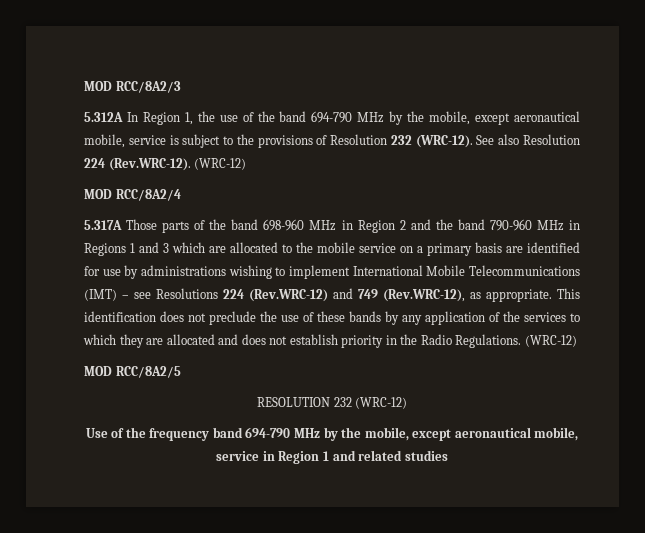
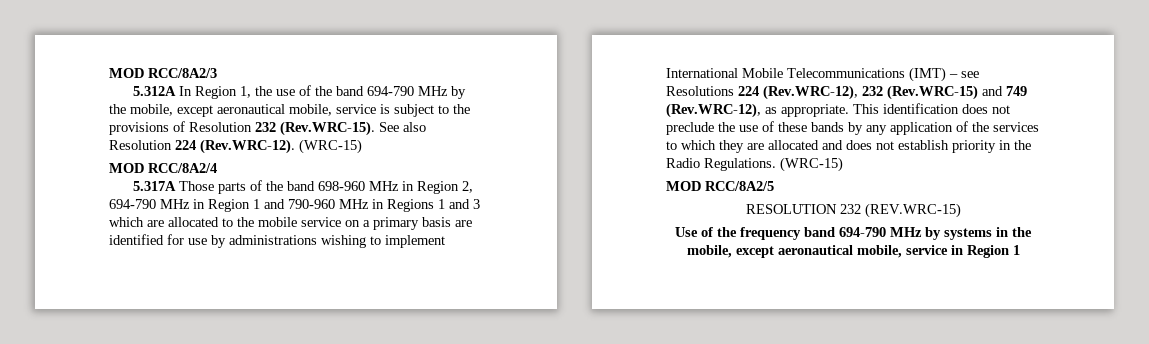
[415,135,473,148] (WRC-12). -> [280,121,375,136] (Rev.WRC-15).
[194,158,247,170] (WRC-12) -> [299,139,362,154] (WRC-15)
[399,219,485,230] 2 and the band -> [461,181,473,193] [109,199,285,212] 2, 694-790 MHz in Region 1 and
[249,289,328,302] (Rev.WRC-12) -> [763,85,978,100] (Rev.WRC-12), 232 (Rev.WRC-15)
[524,335,577,347] (WRC-12) -> [780,157,843,172] (WRC-15)
[355,397,408,409] (WRC-12) -> [864,203,961,218] (REV.WRC-15)
(338, 434) none -> [944,227,1008,240] systems in
[332,450,448,461] and related studies -> (1020, 250) none

